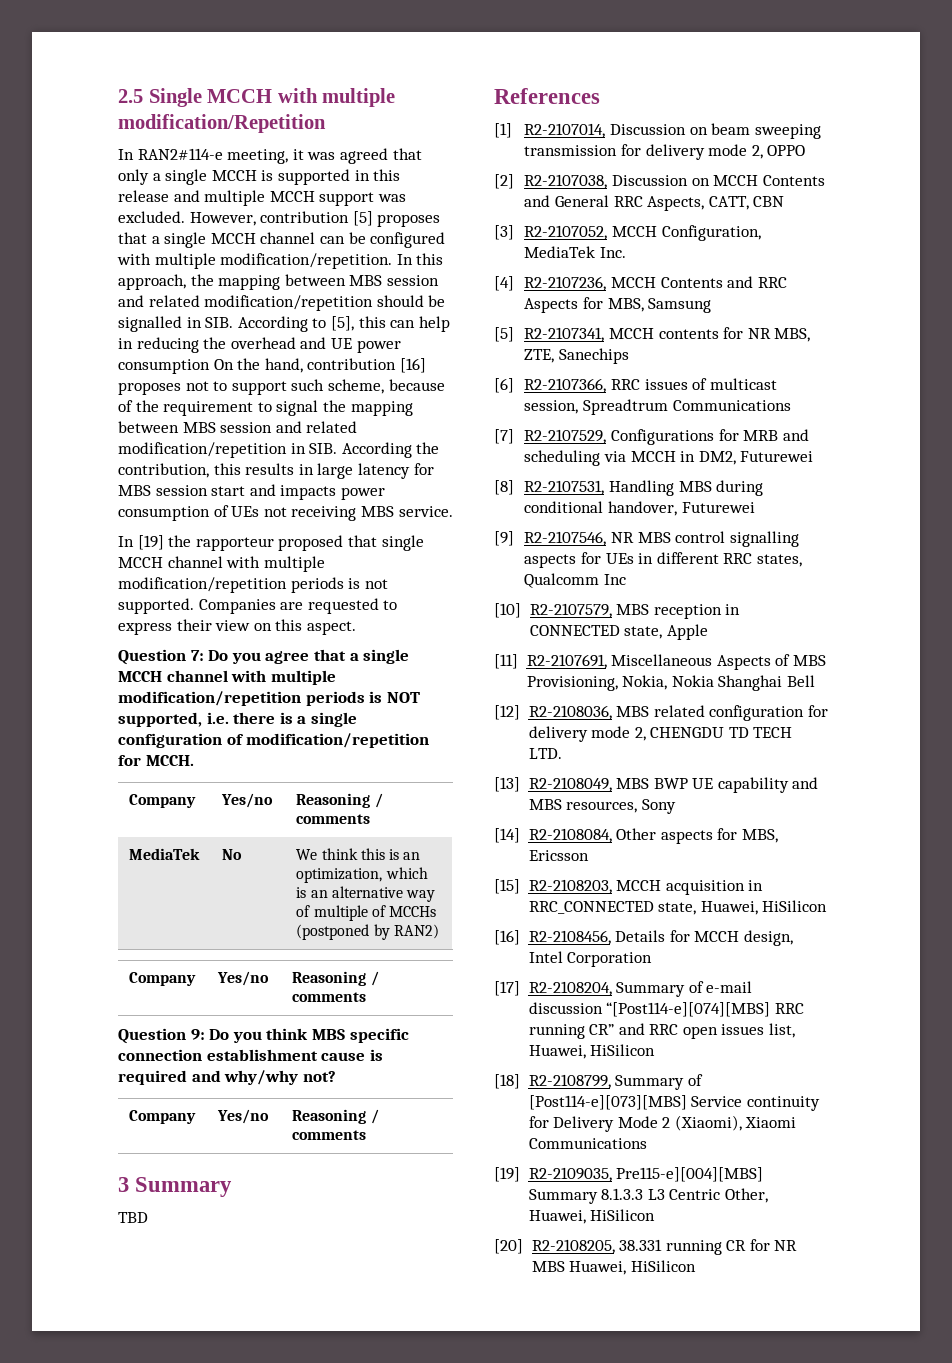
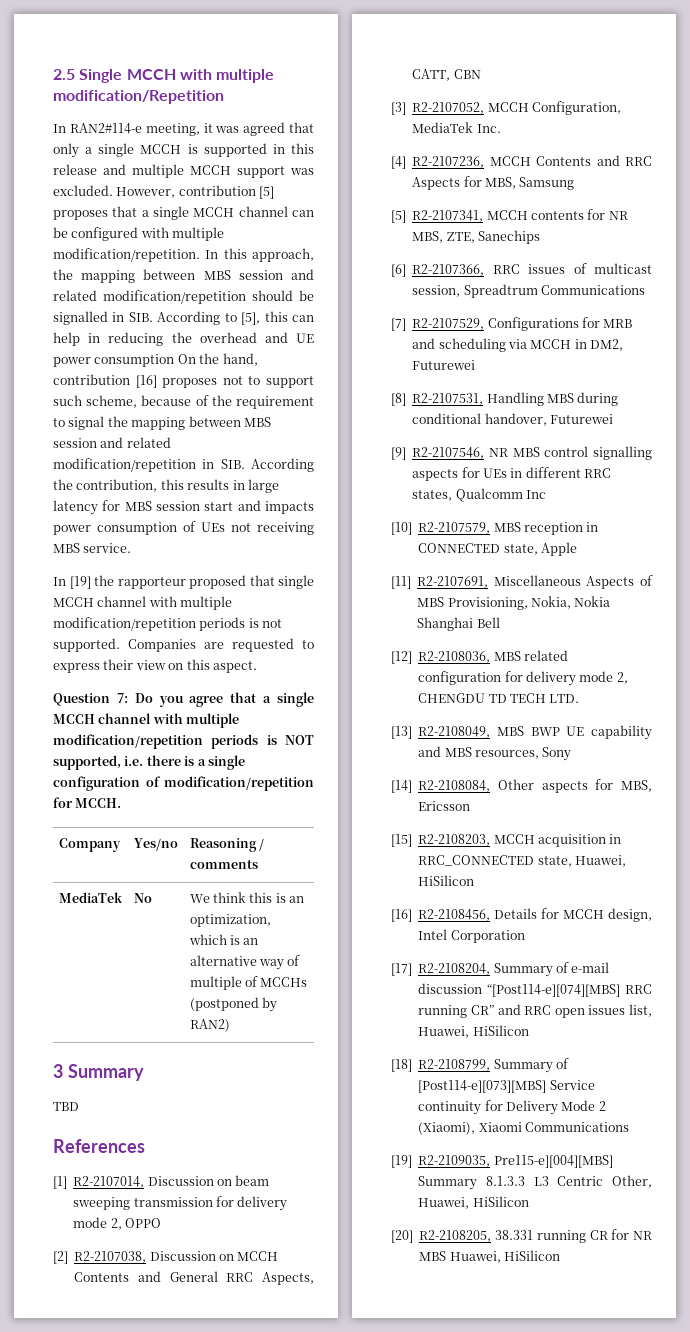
[129,972,197,986] [217,971,270,986] [292,971,379,986] [292,992,367,1002] [118,1028,409,1044] [118,1049,383,1061] [118,1070,336,1085] [129,1110,197,1124] [217,1109,270,1124] [292,1109,379,1124] [292,1130,367,1140] // Company | Yes/no | Reasoning / comments // Question 9: Do you think MBS specific connection establishment cause is required and why/why not? // Company | Yes/no | Reasoning / comments -> (230, 1025) none

